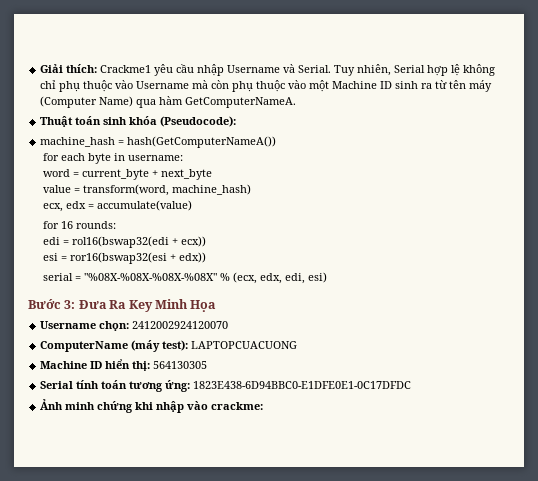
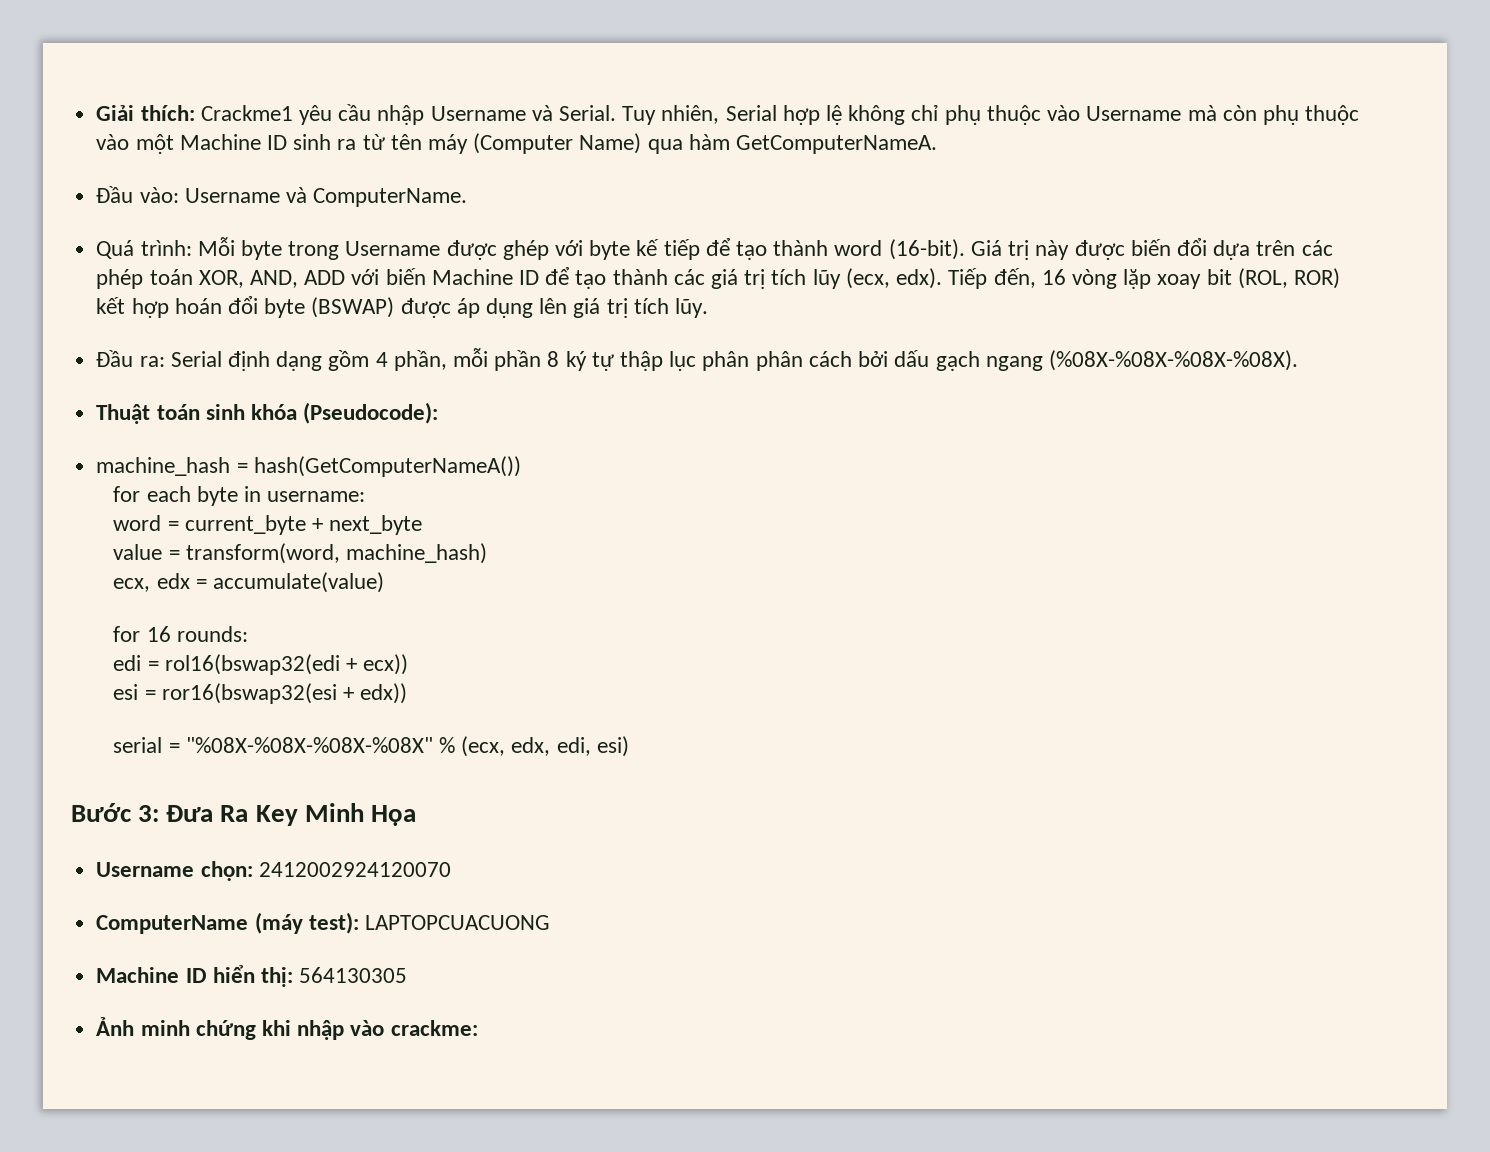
(297, 102) none -> [96,186,468,207] [96,237,1333,260] [96,267,1340,289] [96,296,709,318] [96,348,1298,371] // Đầu vào: Username và ComputerName. // Quá trình: Mỗi byte trong Username được ghép với byte kế tiếp để tạo thành word (16-bit). Giá trị này được biến đổi dựa trên các phép toán XOR, AND, ADD với biến Machine ID để tạo thành các giá trị tích lũy (ecx, edx). Tiếp đến, 16 vòng lặp xoay bit (ROL, ROR) kết hợp hoán đổi byte (BSWAP) được áp dụng lên giá trị tích lũy. // Đầu ra: Serial định dạng gồm 4 phần, mỗi phần 8 ký tự thập lục phân phân cách bởi dấu gạch ngang (%08X-%08X-%08X-%08X).
[40,380,412,392] // Serial tính toán tương ứng: 1823E438-6D94BBC0-E1DFE0E1-0C17DFDC -> (408, 975) none

